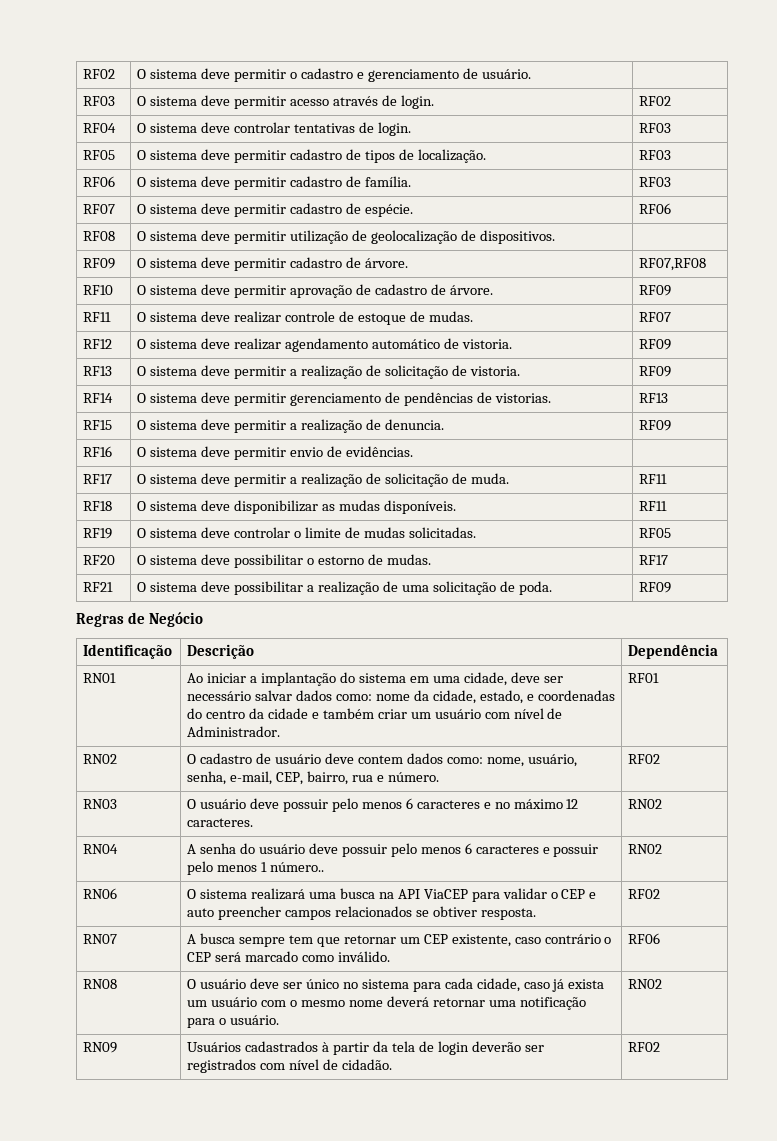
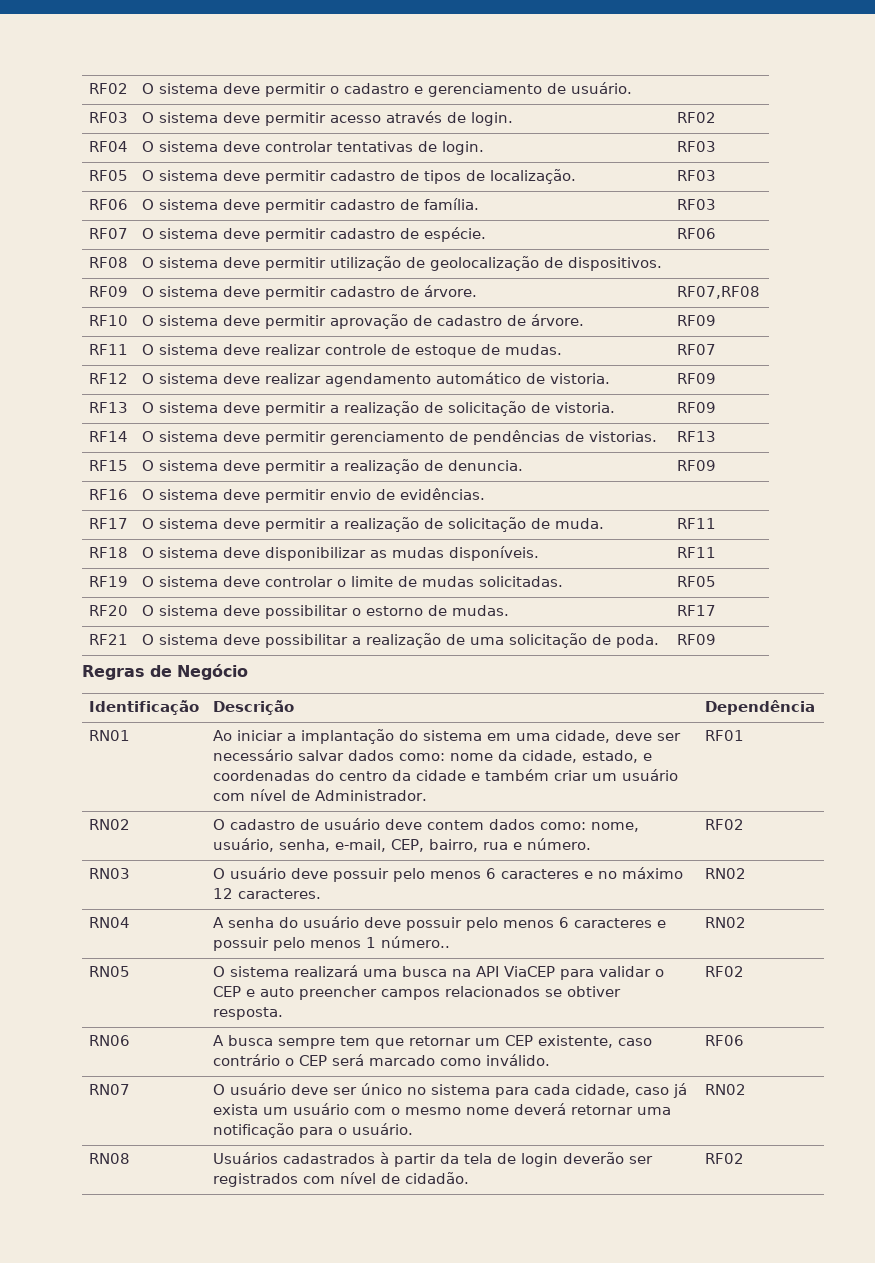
[83,888,118,899] RN06 -> [88,966,130,977] RN05
[83,934,118,944] RN07 -> [88,1035,130,1046] RN06
[83,979,118,989] RN08 -> [88,1084,130,1095] RN07
[83,1042,118,1053] RN09 -> [88,1153,130,1164] RN08

